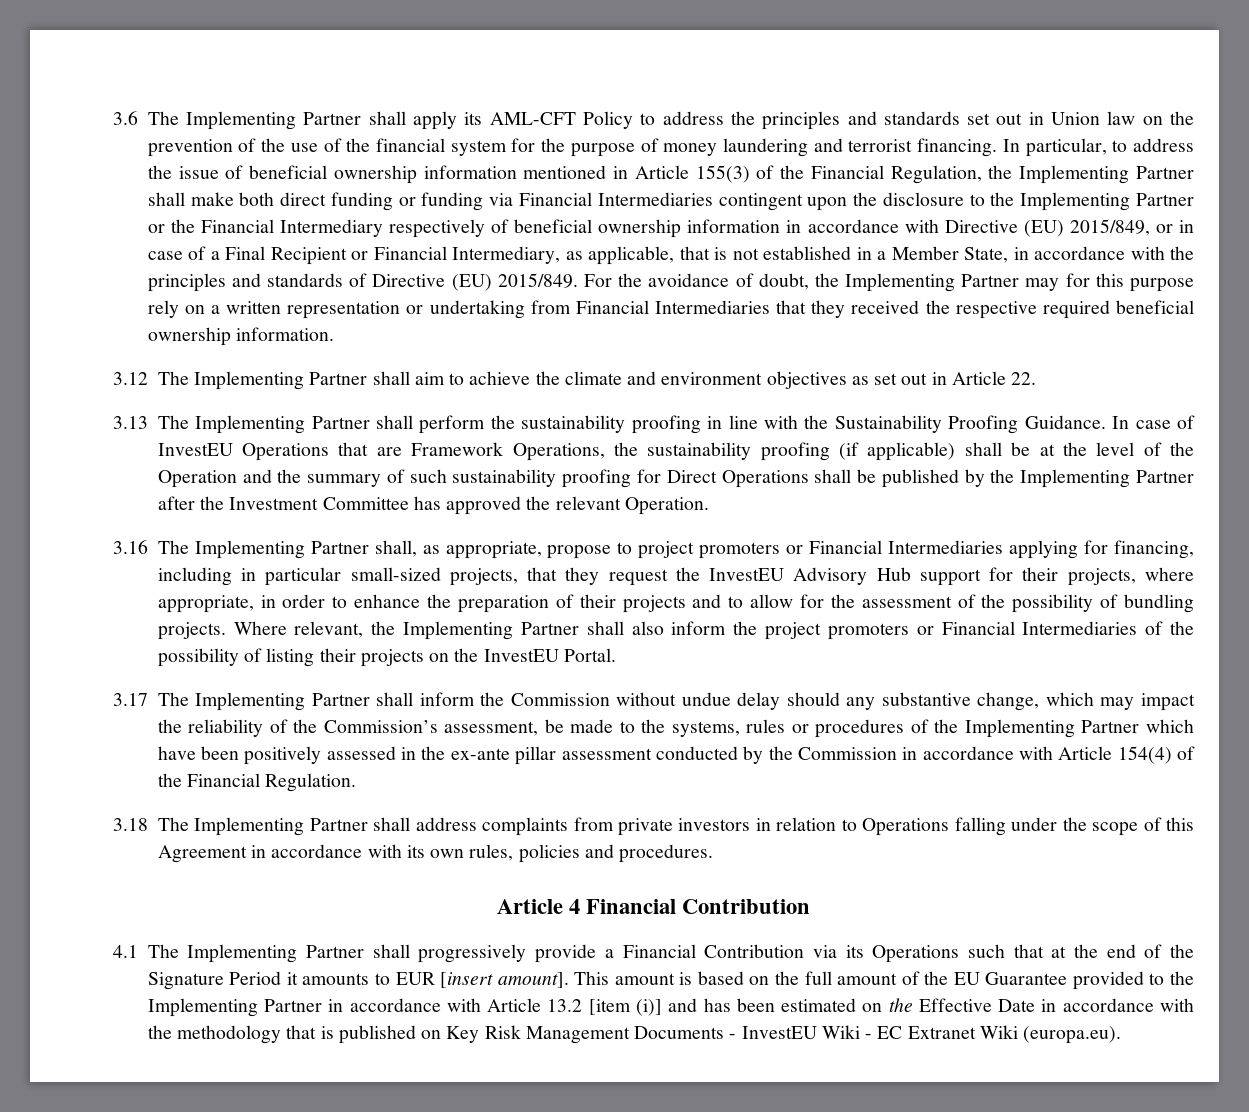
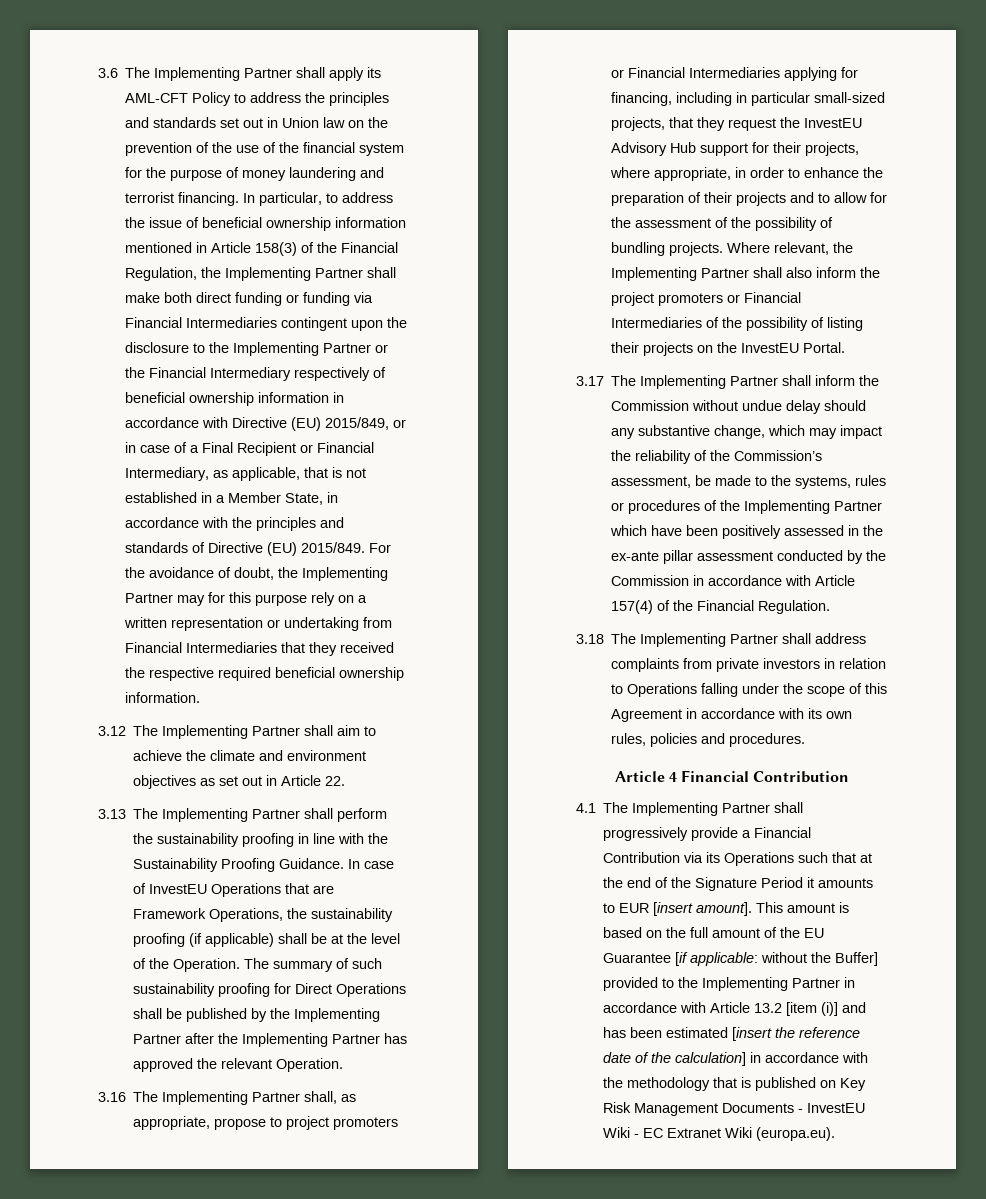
[695,165,750,183] 155(3) -> [255,242,298,256] 158(3)
[157,469,302,488] Operation and the -> [173,958,270,972] Operation. The
[229,497,409,510] Investment Committee -> [242,1033,381,1047] Implementing Partner
[1117,746,1172,764] 154(4) -> [611,600,654,614] 157(4)
(1068, 978) none -> [675,952,879,966] [if applicable: without the Buffer]
[862,998,1036,1012] on the Effective Date -> [732,1027,861,1041] [603,1052,747,1066] [insert the reference date of the calculation]

